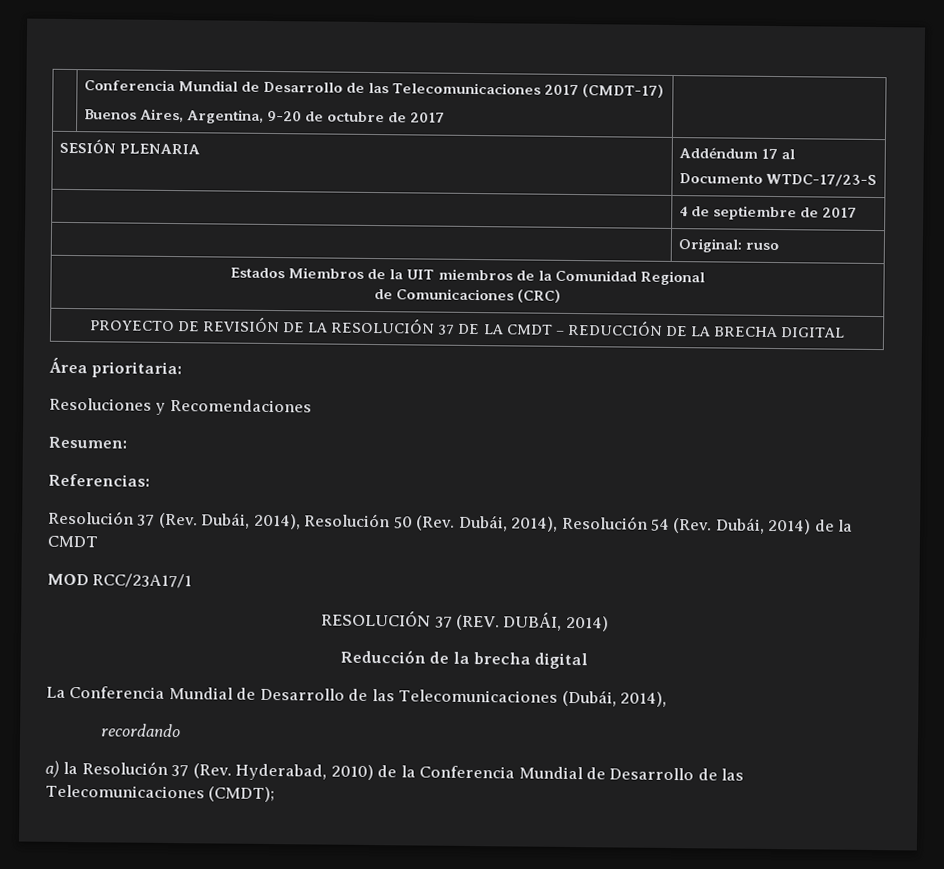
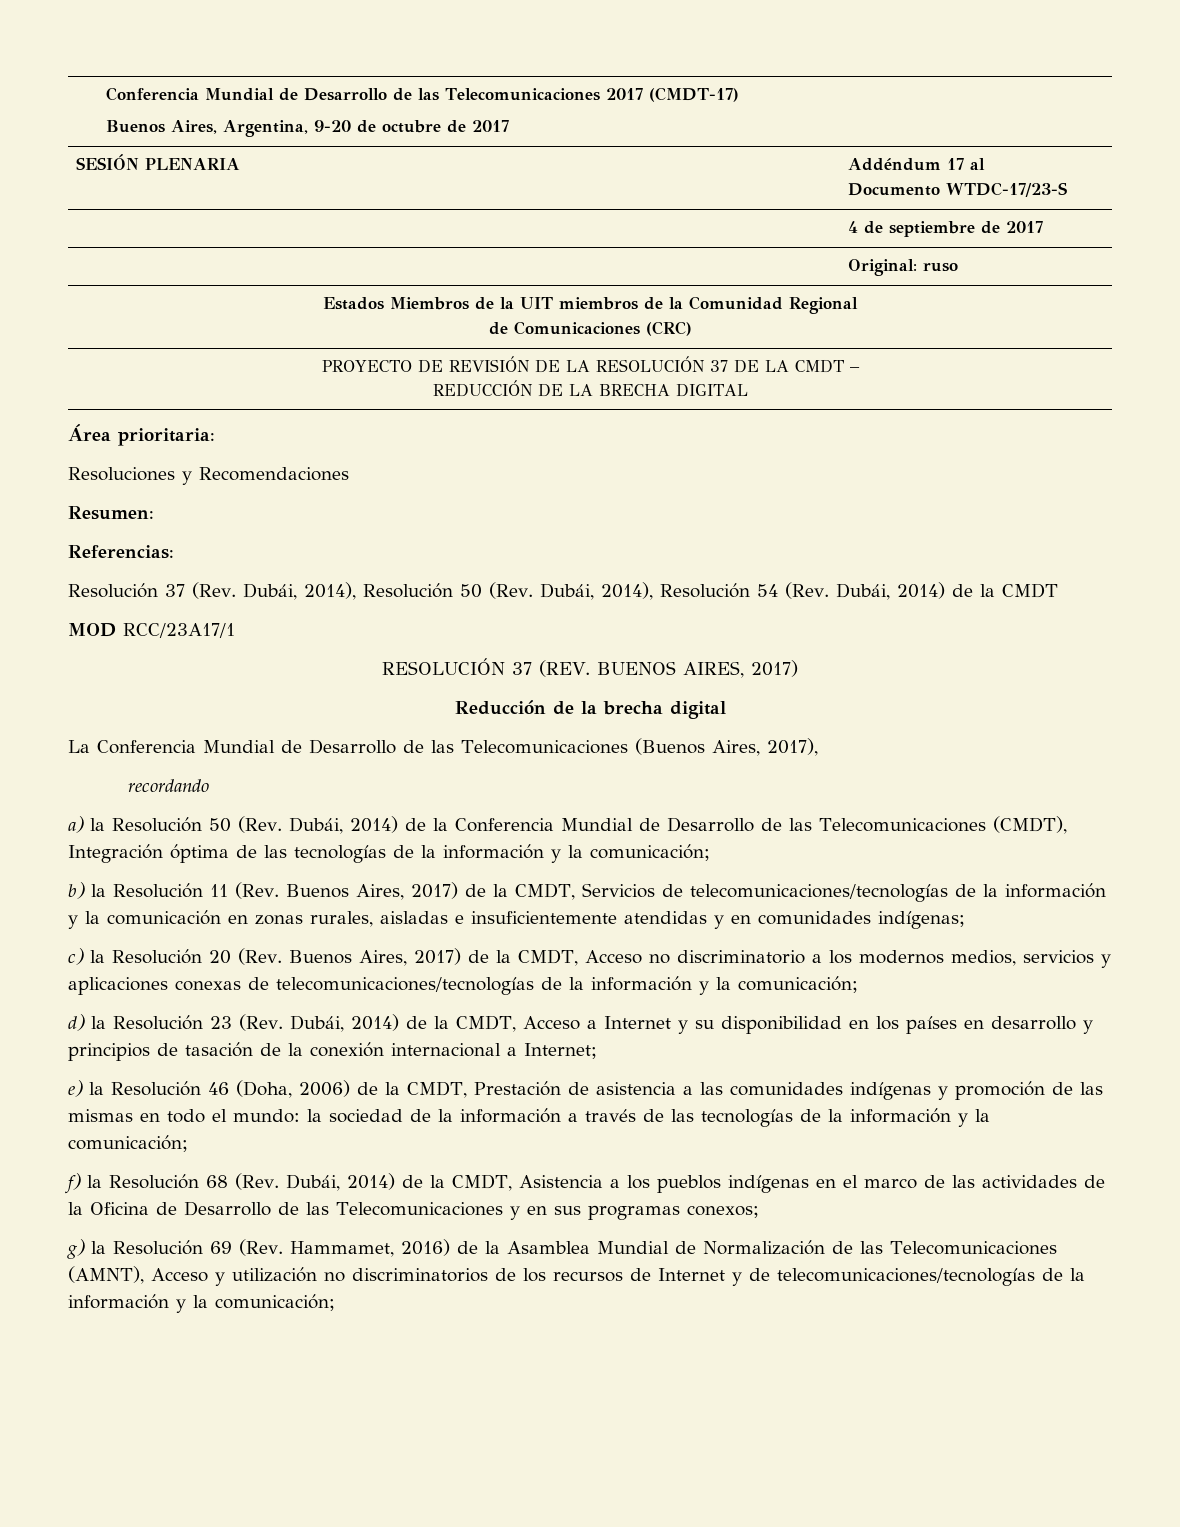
(565, 332) none -> (860, 369) //
[503,612,609,632] DUBÁI, 2014) -> [597,660,799,678] BUENOS AIRES, 2017)
[561,689,668,707] (Dubái, 2014), -> [634,738,818,756] (Buenos Aires, 2017),
[171,763,374,781] 37 (Rev. Hyderabad, 2010) -> [209,816,398,834] 50 (Rev. Dubái, 2014)
[208,786,276,803] (CMDT); -> [992,816,1067,834] [68,844,710,863] [68,882,1106,902] [68,910,965,929] [68,948,1111,968] [68,976,858,995] [68,1014,1093,1034] [68,1042,597,1061] [68,1080,1103,1100] [68,1108,990,1127] [68,1135,188,1152] [65,1173,1105,1194] [68,1201,759,1220] [67,1239,1057,1259] [68,1266,1085,1286] [68,1294,335,1313] (CMDT), Integración óptima de las tecnologías de la información y la comunicación; // b) la Resolución 11 (Rev. Buenos Aires, 2017) de la CMDT, Servicios de telecomunicaciones/tecnologías de la información y la comunicación en zonas rurales, aisladas e insuficientemente atendidas y en comunidades indígenas; // c) la Resolución 20 (Rev. Buenos Aires, 2017) de la CMDT, Acceso no discriminatorio a los modernos medios, servicios y aplicaciones conexas de telecomunicaciones/tecnologías de la información y la comunicación; // d) la Resolución 23 (Rev. Dubái, 2014) de la CMDT, Acceso a Internet y su disponibilidad en los países en desarrollo y principios de tasación de la conexión internacional a Internet; // e) la Resolución 46 (Doha, 2006) de la CMDT, Prestación de asistencia a las comunidades indígenas y promoción de las mismas en todo el mundo: la sociedad de la información a través de las tecnologías de la información y la comunicación; // f) la Resolución 68 (Rev. Dubái, 2014) de la CMDT, Asistencia a los pueblos indígenas en el marco de las actividades de la Oficina de Desarrollo de las Telecomunicaciones y en sus programas conexos; // g) la Resolución 69 (Rev. Hammamet, 2016) de la Asamblea Mundial de Normalización de las Telecomunicaciones (AMNT), Acceso y utilización no discriminatorios de los recursos de Internet y de telecomunicaciones/tecnologías de la información y la comunicación;

